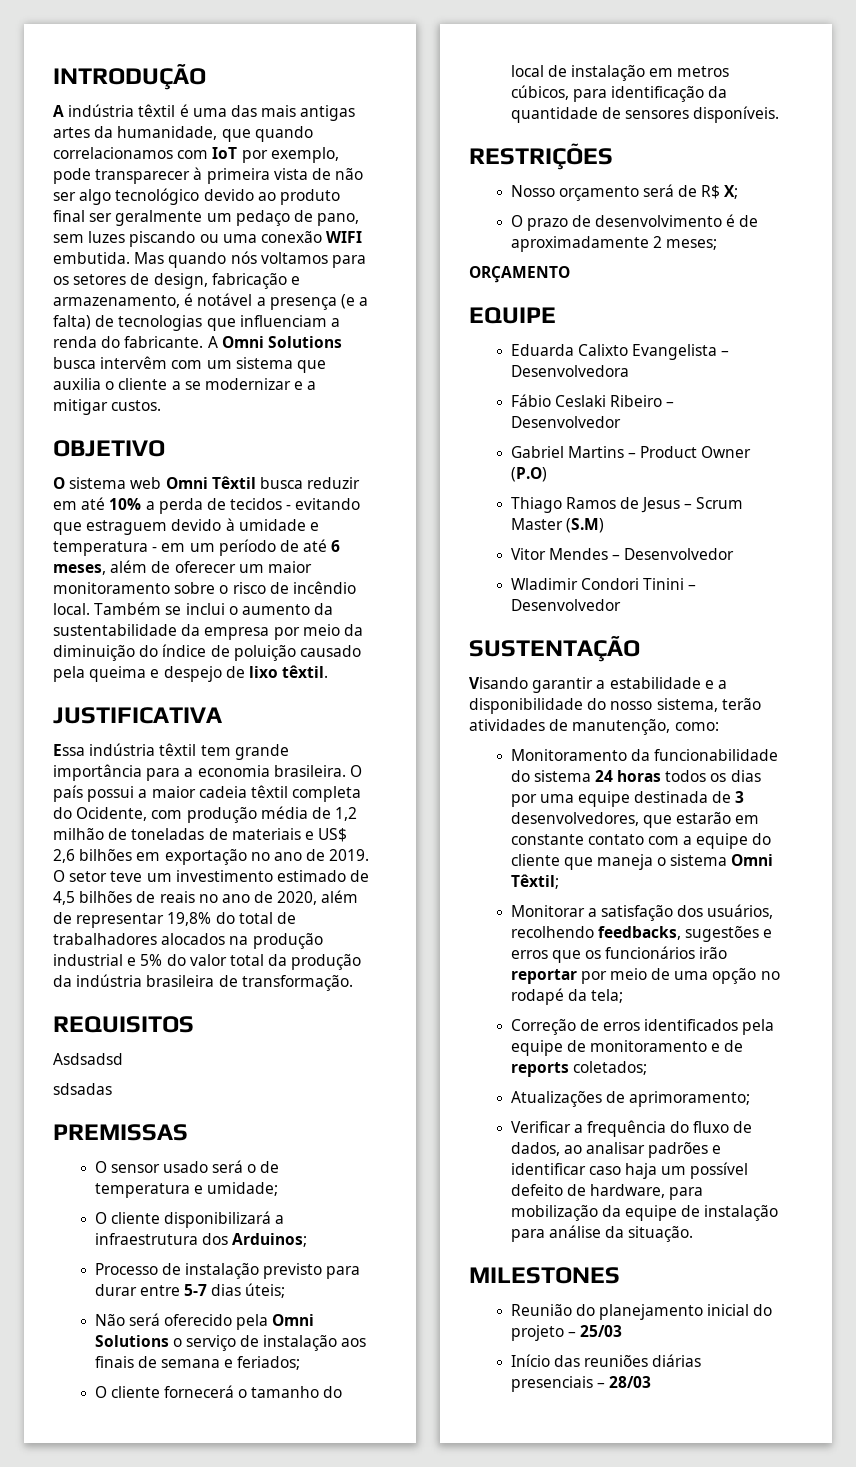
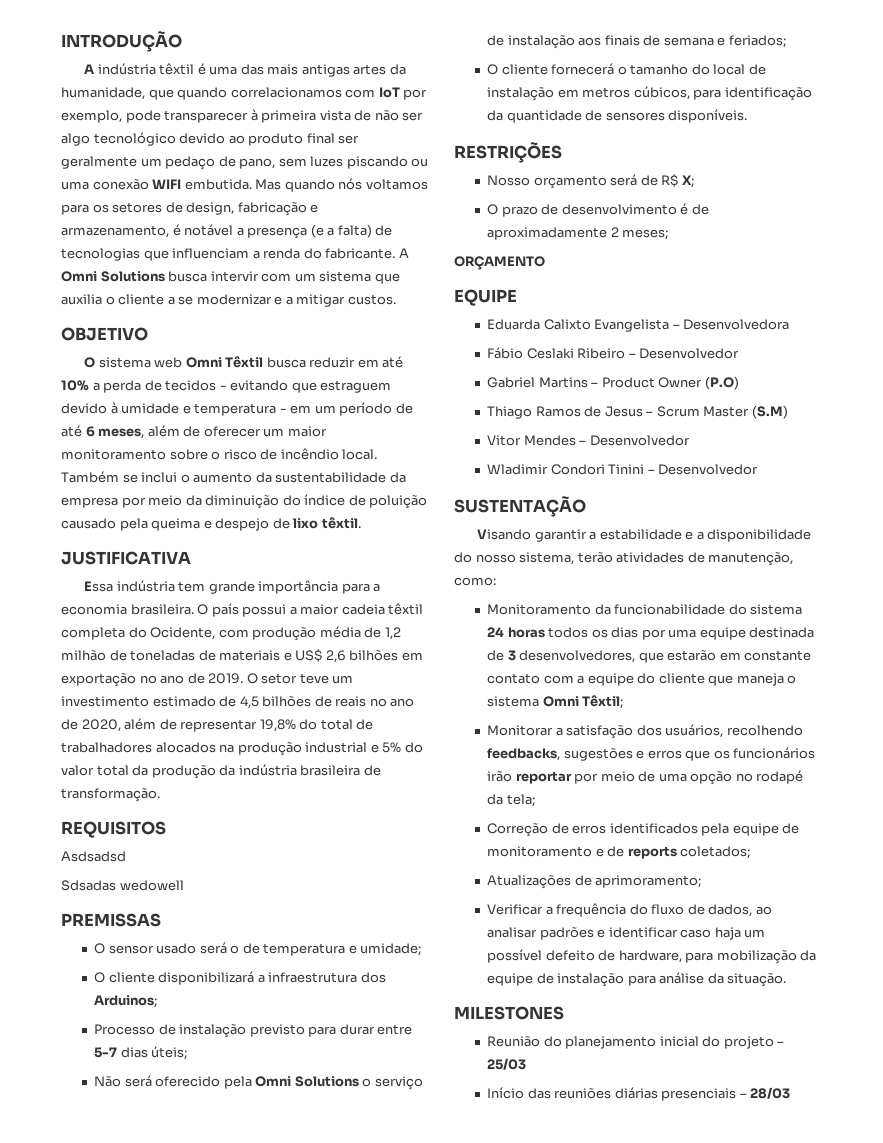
[100,356,168,369] intervêm -> [210,271,259,282] intervir
[159,743,197,756] têxtil -> (175, 586) none
[53,1083,112,1095] sdsadas -> [61,880,184,891] Sdsadas wedowell

